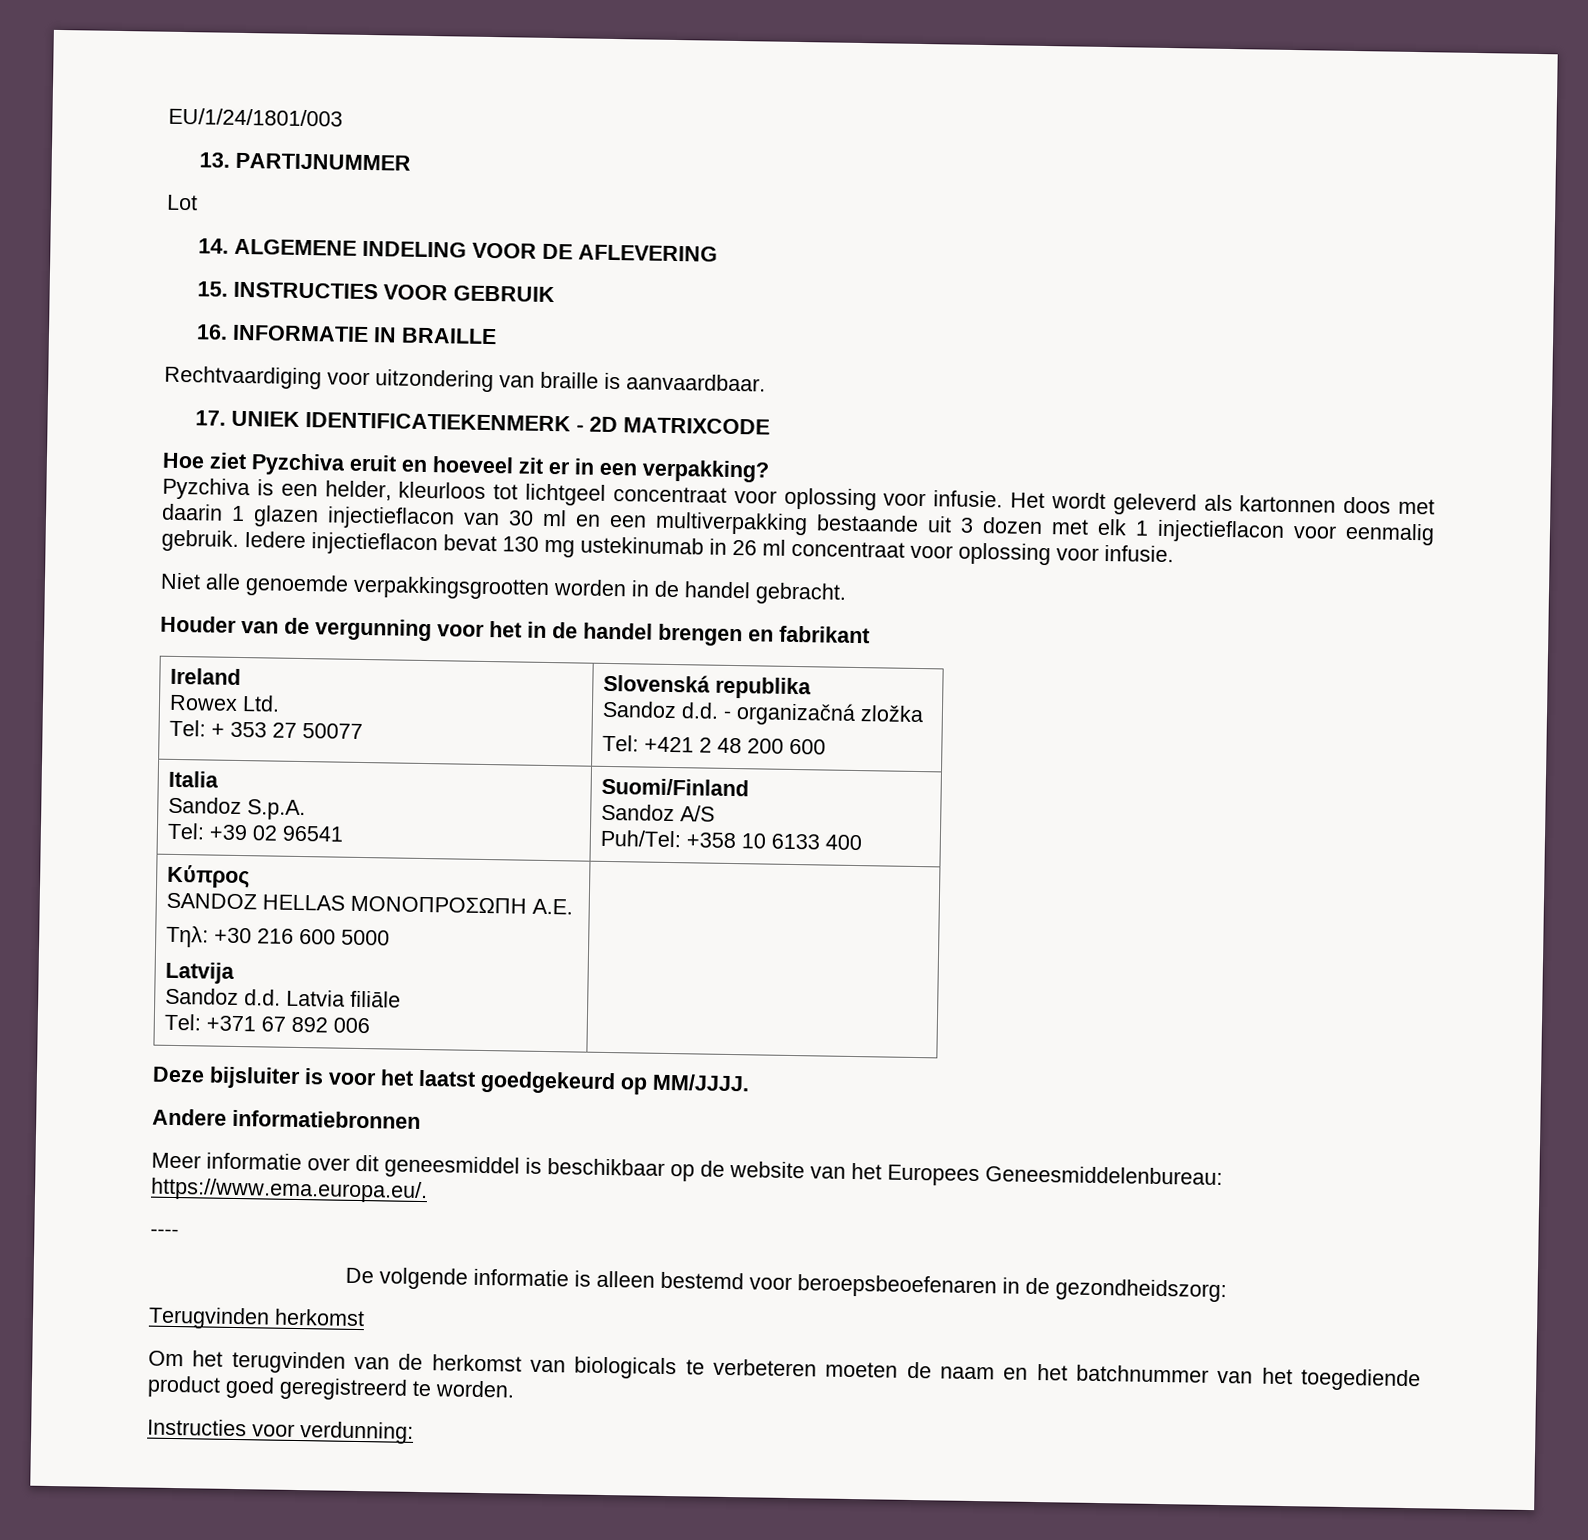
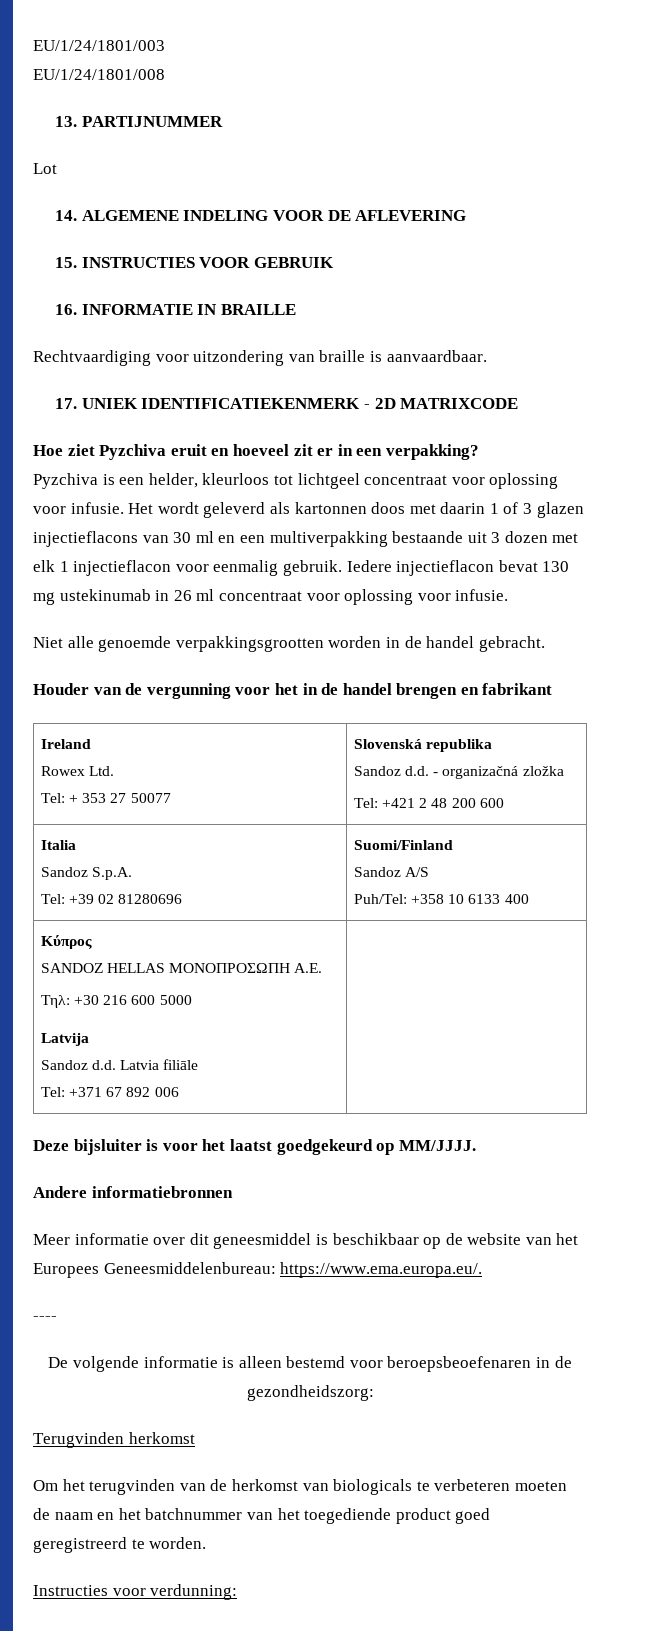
(343, 117) none -> [33,69,165,80] // EU/1/24/1801/008
[253,505,455,530] glazen injectieflacon -> [503,502,584,518] [33,531,138,547] of 3 glazen injectieflacons
[282,825,345,842] 96541 -> [118,894,183,904] 81280696

